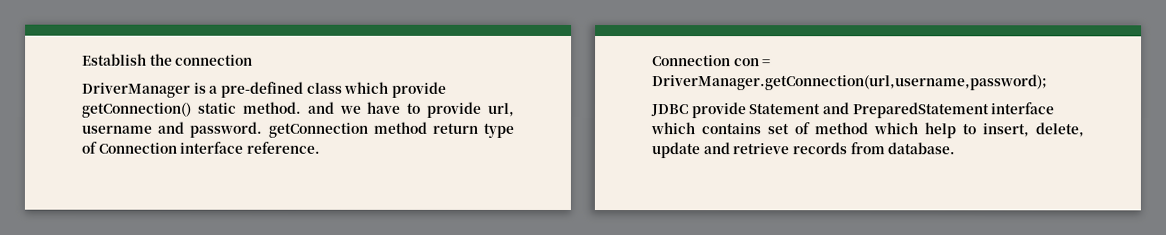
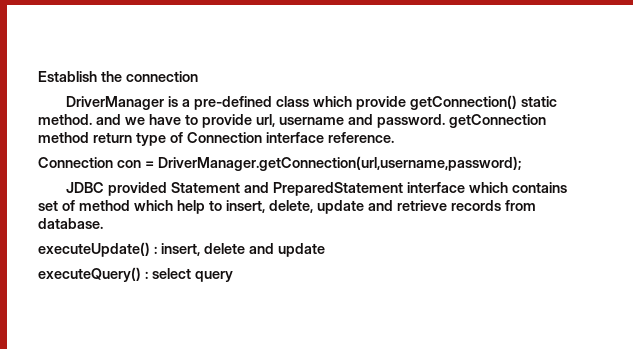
[690,102,747,119] provide -> [107,182,167,196] provided
(956, 148) none -> [38,242,325,257] [38,267,233,282] // executeUpdate() : insert, delete and update // executeQuery() : select query

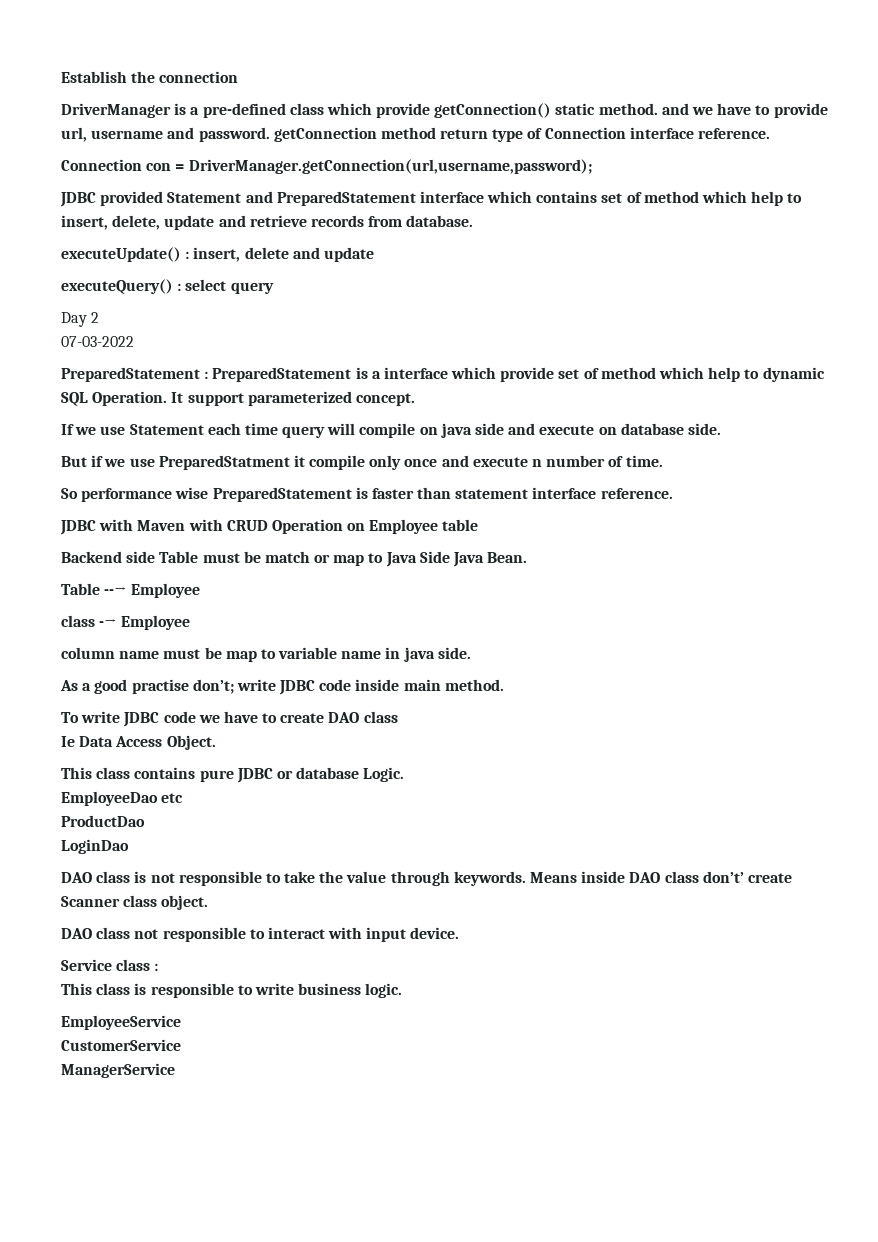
(233, 276) none -> [61,312,100,327] [61,336,134,347] [61,367,825,382] [61,391,415,406] [61,423,721,438] [61,455,663,470] [61,487,673,502] [60,519,479,535] [61,551,528,567] [61,583,201,598] [61,615,191,630] [61,647,471,662] [60,679,504,695] [61,711,398,727] [61,735,216,750] [61,767,405,783] [61,791,184,806] [61,815,145,827] [61,839,129,854] [61,871,792,886] [61,895,209,910] [61,927,460,942] [61,959,159,971] [61,983,403,998] [61,1015,181,1030] [61,1039,181,1051] [61,1063,175,1078] // Day 2 // 07-03-2022 // PreparedStatement : PreparedStatement is a interface which provide set of method which help to dynamic SQL Operation. It support parameterized concept. // If we use Statement each time query will compile on java side and execute on database side. // But if we use PreparedStatment it compile only once and execute n number of time. // So performance wise PreparedStatement is faster than statement interface reference. // JDBC with Maven with CRUD Operation on Employee table // Backend side Table must be match or map to Java Side Java Bean. // Table --→ Employee // class -→ Employee // column name must be map to variable name in java side. // As a good practise don’t; write JDBC code inside main method. // To write JDBC code we have to create DAO class // Ie Data Access Object. // This class contains pure JDBC or database Logic. // EmployeeDao etc // ProductDao // LoginDao // DAO class is not responsible to take the value through keywords. Means inside DAO class don’t’ create Scanner class object. // DAO class not responsible to interact with input device. // Service class : // This class is responsible to write business logic. // EmployeeService // CustomerService // ManagerService

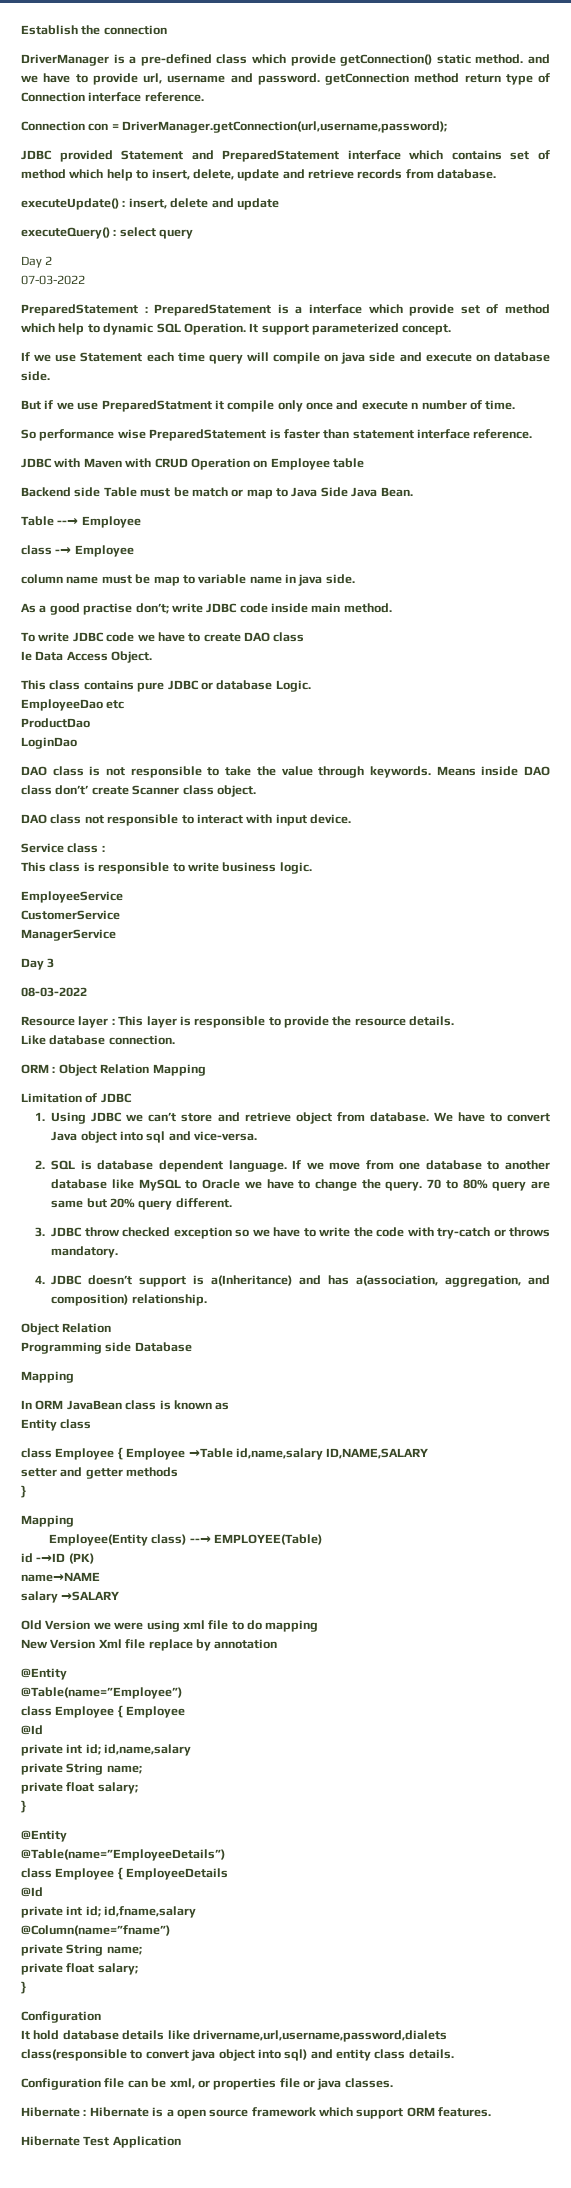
(175, 1070) none -> [21,958,55,970] [21,987,87,997] [21,1016,455,1028] [21,1035,175,1045] [21,1064,206,1076] [21,1093,132,1103] [35,1112,550,1124] [51,1131,258,1143] [35,1160,551,1172] [51,1179,551,1191] [51,1198,232,1210] [35,1227,551,1239] [51,1246,119,1258] [35,1275,551,1287] [51,1294,207,1306] [21,1323,112,1335] [21,1342,192,1354] [21,1371,74,1383] [21,1400,230,1410] [21,1419,92,1431] [21,1447,429,1460] [21,1467,179,1479] [21,1485,26,1498] [21,1515,74,1527] [49,1534,323,1546] [21,1553,94,1564] [21,1572,100,1582] [21,1591,120,1603] [21,1620,319,1632] [21,1639,278,1651] [21,1668,67,1680] [21,1687,182,1699] [21,1705,186,1718] [21,1725,43,1735] [21,1744,192,1756] [21,1763,142,1775] [21,1782,138,1794] [21,1800,26,1813] [21,1830,67,1842] [21,1849,225,1861] [21,1867,229,1880] [21,1887,43,1897] [21,1906,197,1918] [21,1925,170,1936] [21,1944,142,1956] [21,1963,138,1975] [21,1981,26,1994] [21,2011,101,2023] [21,2030,447,2042] [21,2049,454,2061] [21,2078,393,2090] [21,2107,492,2119] [21,2136,181,2148] // Day 3 // 08-03-2022 // Resource layer : This layer is responsible to provide the resource details. // Like database connection. // ORM : Object Relation Mapping // Limitation of JDBC // 1. Using JDBC we can’t store and retrieve object from database. We have to convert Java object into sql and vice-versa. // 2. SQL is database dependent language. If we move from one database to another database like MySQL to Oracle we have to change the query. 70 to 80% query are same but 20% query different. // 3. JDBC throw checked exception so we have to write the code with try-catch or throws mandatory. // 4. JDBC doesn’t support is a(Inheritance) and has a(association, aggregation, and composition) relationship. // Object Relation // Programming side Database // Mapping // In ORM JavaBean class is known as // Entity class // class Employee { Employee →Table id,name,salary ID,NAME,SALARY // setter and getter methods // } // Mapping // Employee(Entity class) --→ EMPLOYEE(Table) // id -→ID (PK) // name→NAME // salary →SALARY // Old Version we were using xml file to do mapping // New Version Xml file replace by annotation // @Entity // @Table(name=”Employee”) // class Employee { Employee // @Id // private int id; id,name,salary // private String name; // private float salary; // } // @Entity // @Table(name=”EmployeeDetails”) // class Employee { EmployeeDetails // @Id // private int id; id,fname,salary // @Column(name=”fname”) // private String name; // private float salary; // } // Configuration // It hold database details like drivername,url,username,password,dialets class(responsible to convert java object into sql) and entity class details. // Configuration file can be xml, or properties file or java classes. // Hibernate : Hibernate is a open source framework which support ORM features. // Hibernate Test Application

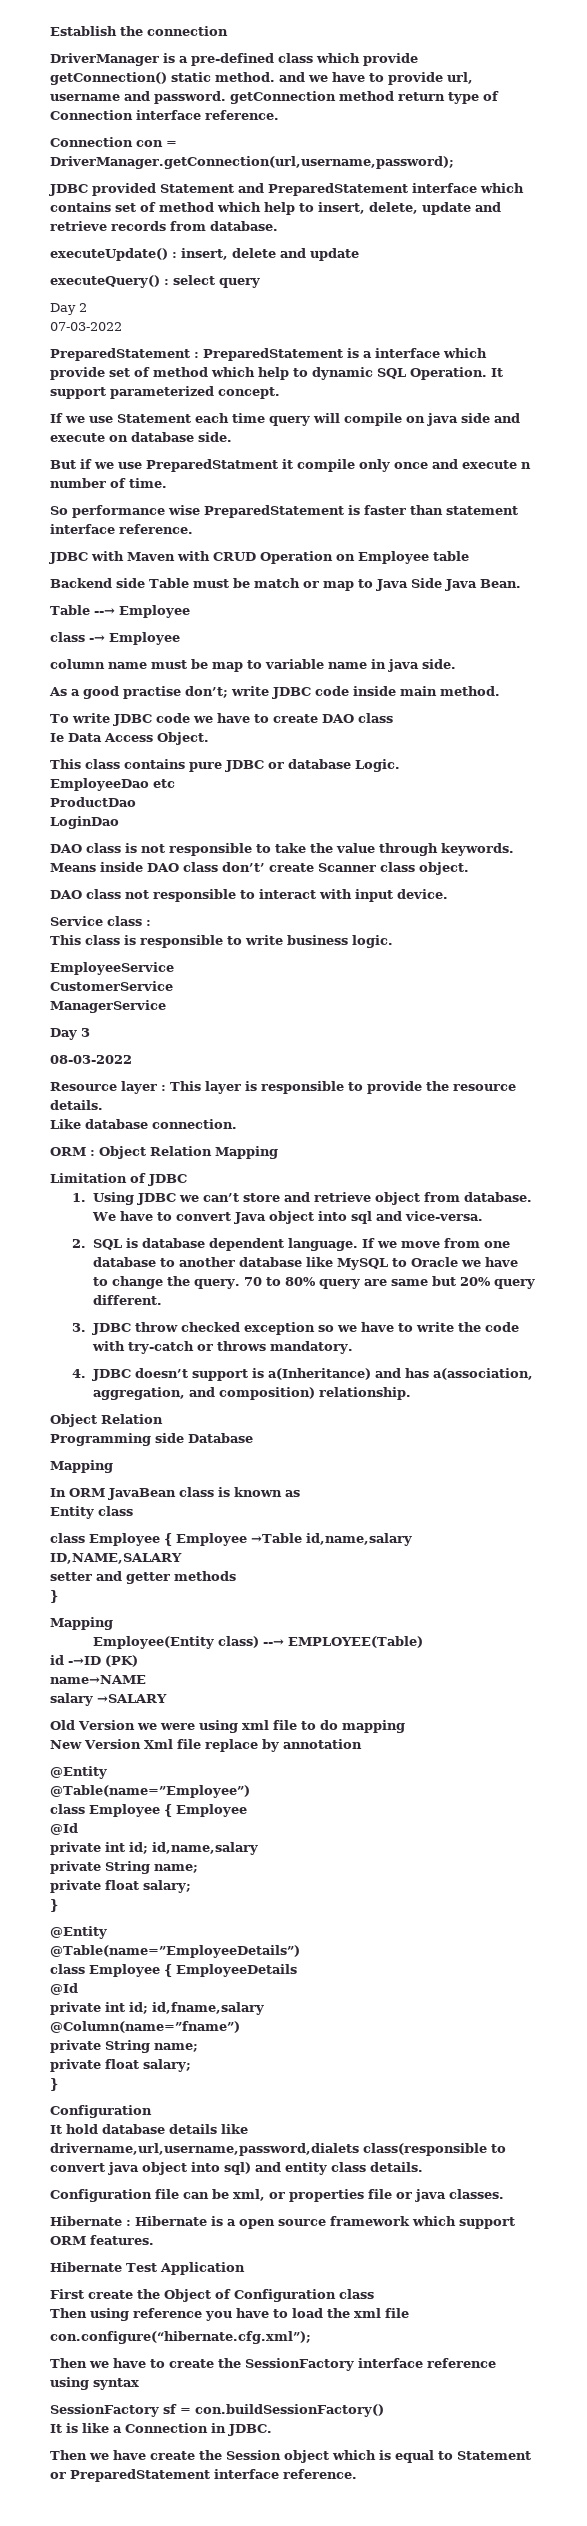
(181, 2142) none -> [50,2289,374,2302] [50,2308,409,2321] [50,2331,311,2344] [50,2358,496,2371] [50,2377,139,2390] [50,2404,384,2417] [50,2423,272,2436] [50,2450,531,2463] [50,2469,357,2482] // First create the Object of Configuration class // Then using reference you have to load the xml file // con.configure(“hibernate.cfg.xml”); // Then we have to create the SessionFactory interface reference using syntax // SessionFactory sf = con.buildSessionFactory() // It is like a Connection in JDBC. // Then we have create the Session object which is equal to Statement or PreparedStatement interface reference.

